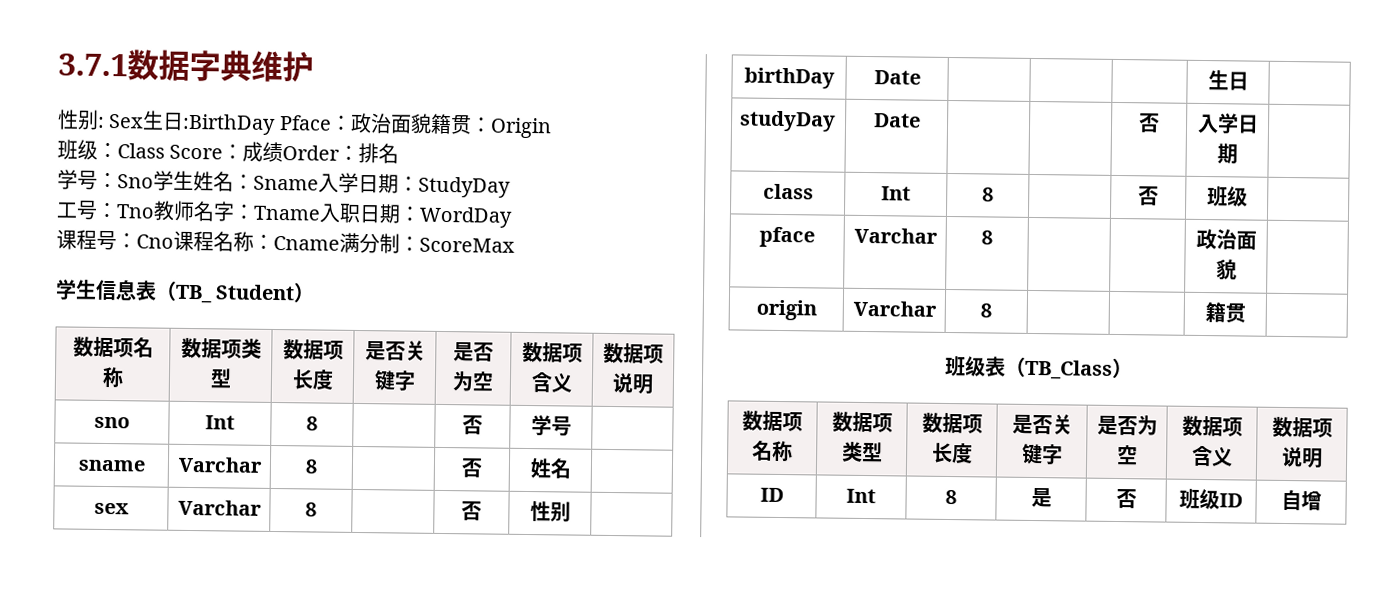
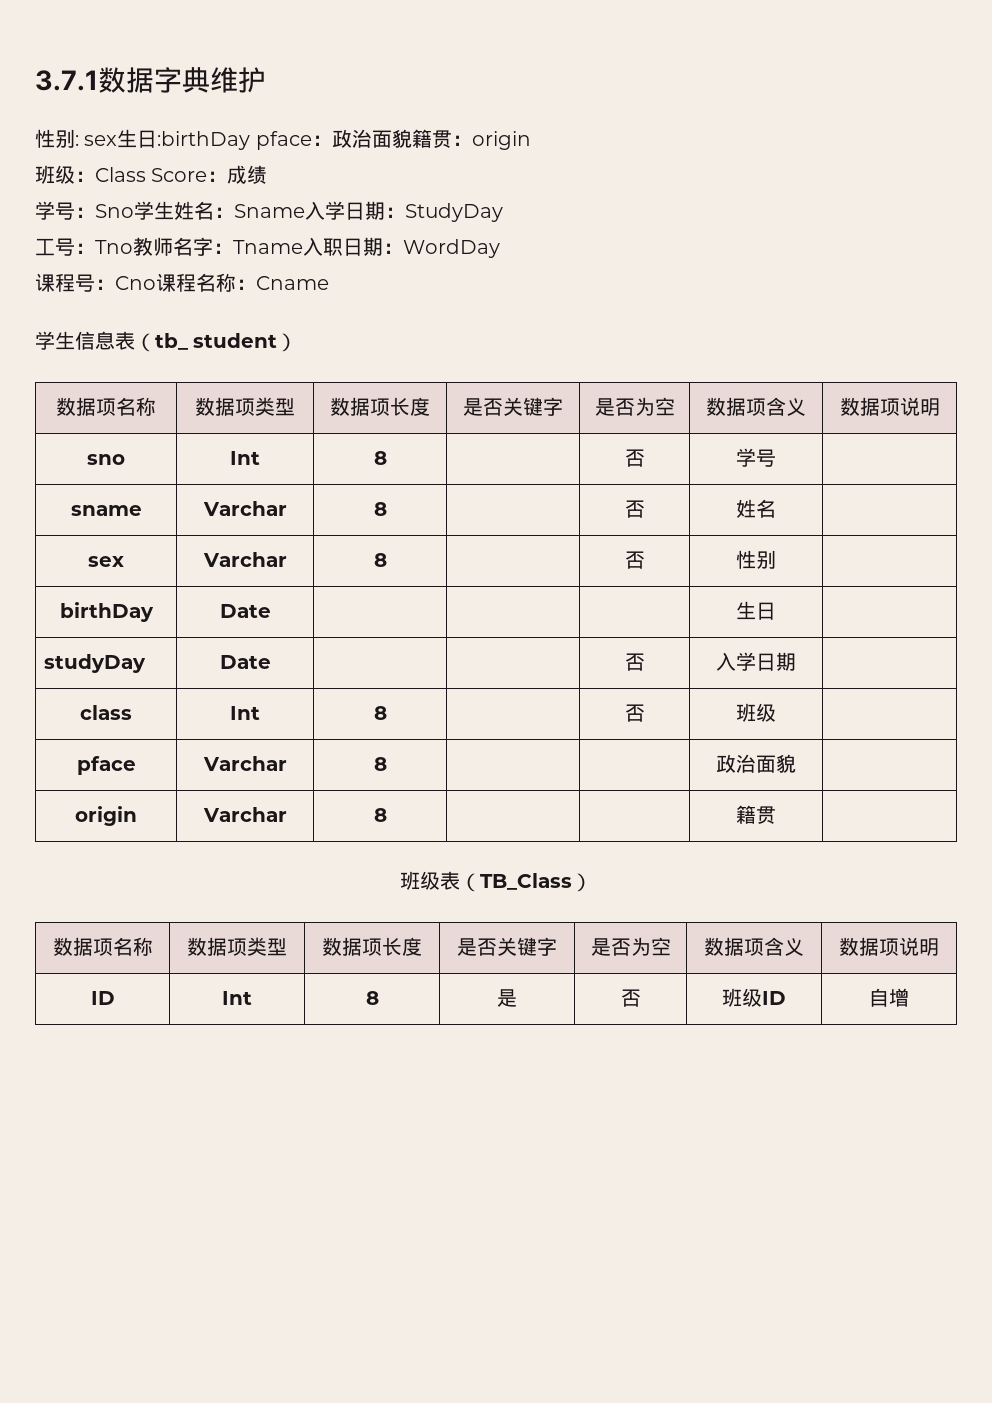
[108,110,332,135] Sex生日:BirthDay Pface -> [84,129,312,150] sex生日:birthDay pface
[489,117,552,139] Origin -> [471,131,531,150] origin
[282,142,400,164] Order：排名 -> (268, 174) none
[339,232,515,254] 满分制：ScoreMax -> (329, 283) none
[175,284,296,304] TB_ Student -> [155,333,278,350] tb_ student

